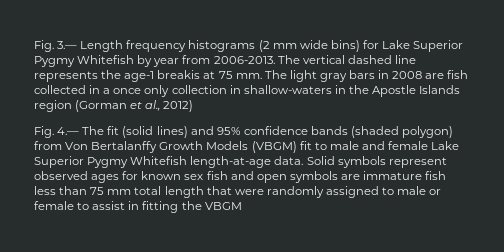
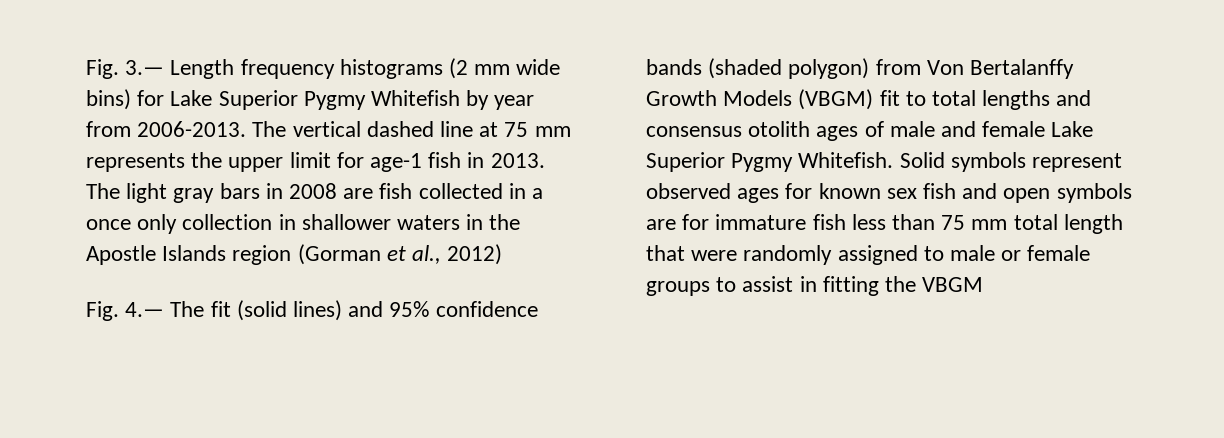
[34,70,262,82] represents the age-1 breakis at 75 mm. -> [479,122,571,137] [86,152,545,172] at 75 mm represents the upper limit for age-1 fish in 2013.
[243,85,332,94] shallow-waters -> [301,214,461,230] shallower waters
(327, 146) none -> [932,90,1092,110] [646,121,884,141] total lengths and consensus otolith ages of
[130,156,304,168] Whitefish length-at-age data. -> [798,152,894,168] Whitefish.
(360, 177) none -> [682,214,710,230] for
(74, 205) none -> [646,281,710,296] groups

